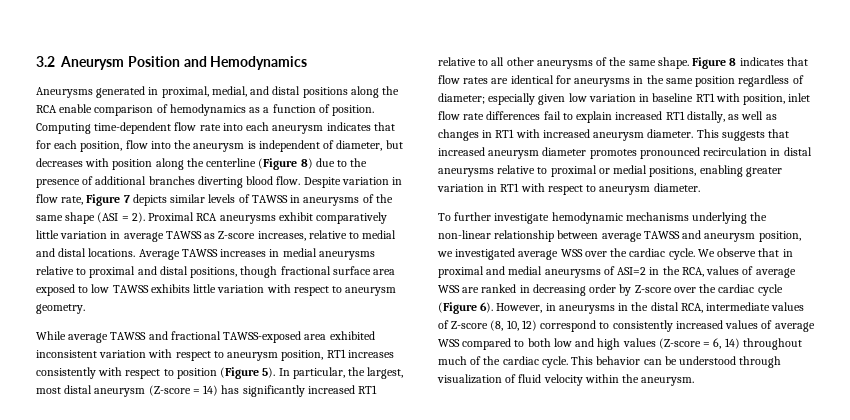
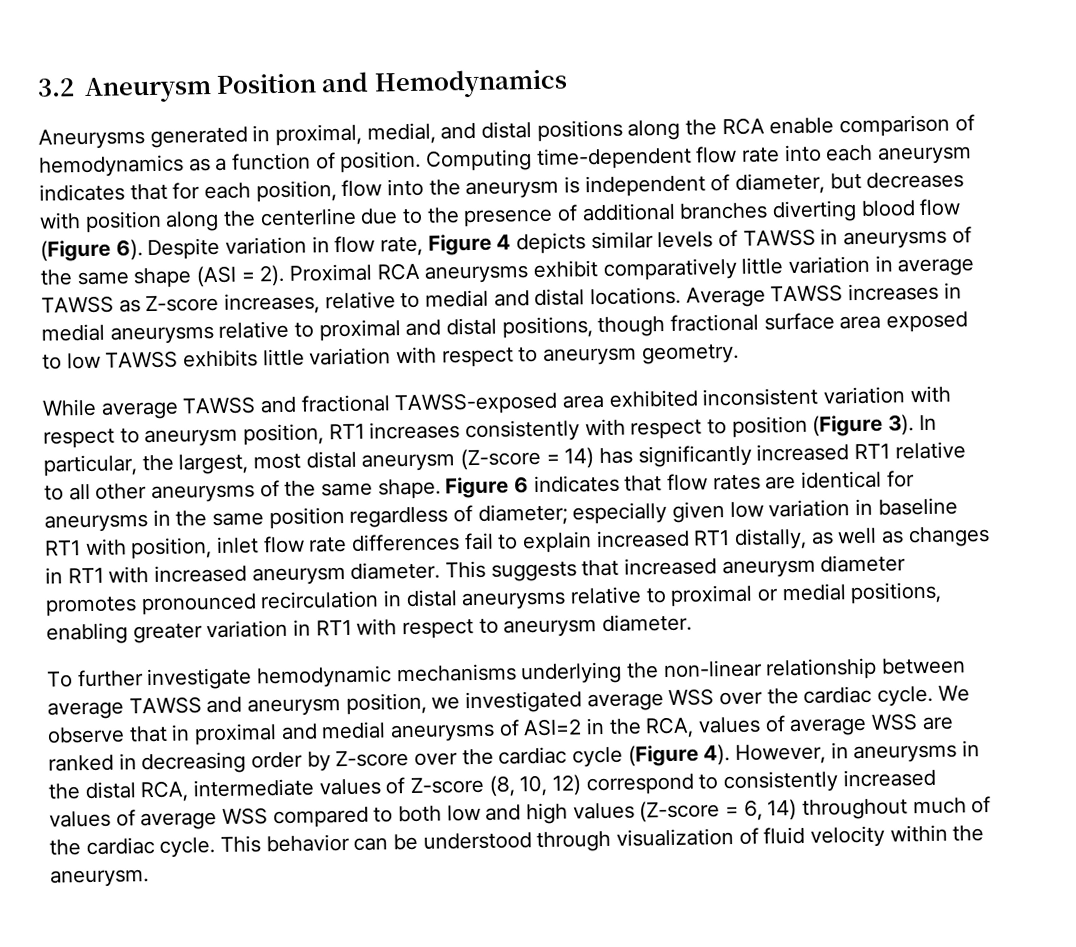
[258,158,313,170] (Figure 8) -> (357, 217) none
[276,176,301,185] flow. -> [919,198,962,217] [40,239,143,262] flow (Figure 6).
[123,195,130,203] 7 -> [496,234,512,250] 4
[262,367,276,378] 5). -> [888,414,915,436] 3).
[729,58,737,66] 8 -> [514,476,530,494] 6
[480,302,494,313] 6). -> [703,744,731,766] 4).

